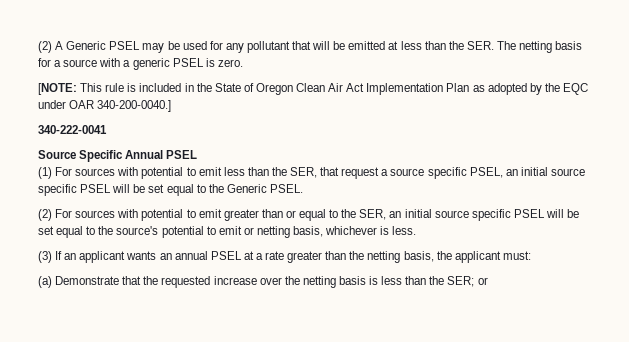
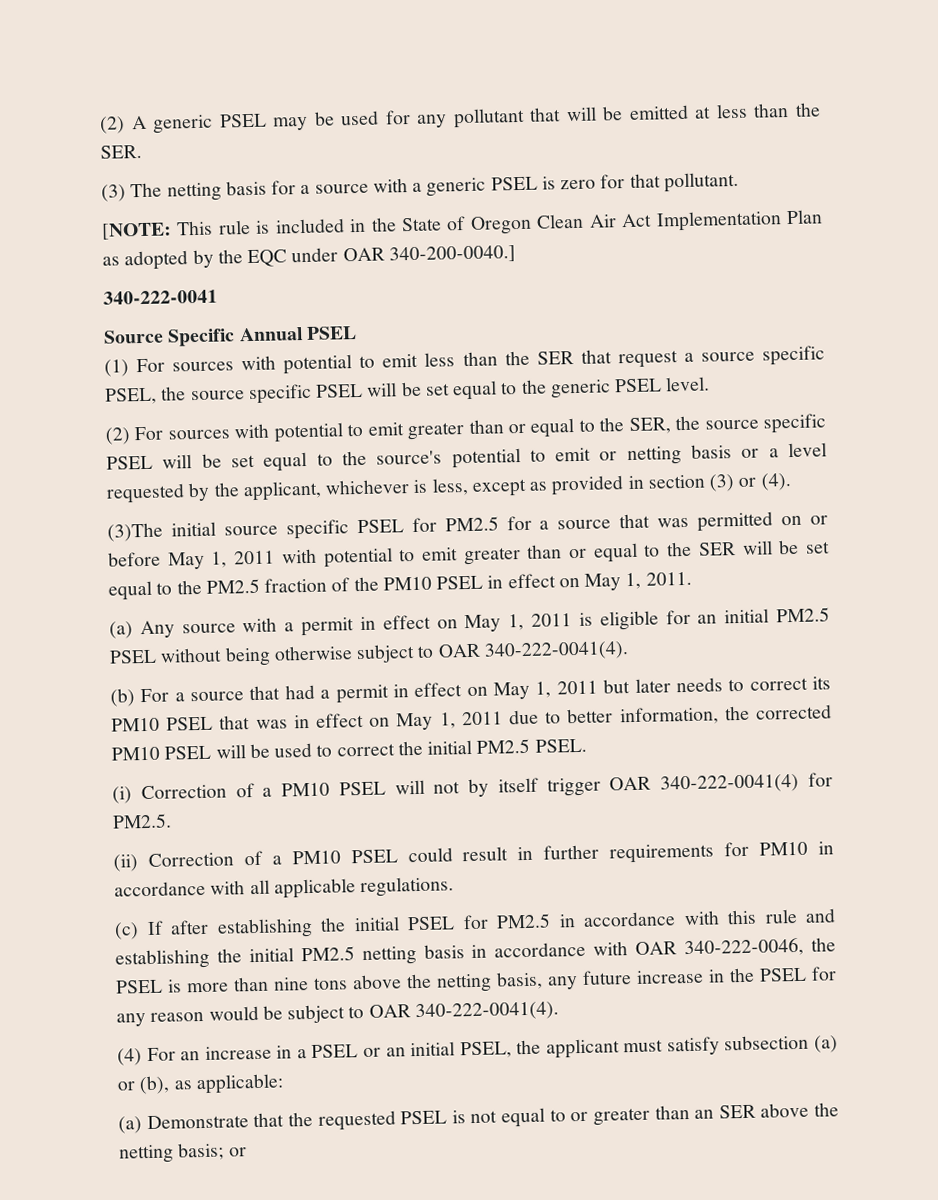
[66,41,107,50] Generic -> [152,114,214,134] generic
(494, 45) none -> [101,184,126,202] // (3)
[217,59,243,67] zero. -> [560,171,739,193] zero for that pollutant.
[290,167,318,178] SER, -> [536,351,574,365] SER
[505,167,585,176] [38,184,303,196] an initial source specific PSEL will be set equal to the Generic PSEL. -> [161,376,711,405] the source specific PSEL will be set equal to the generic PSEL level.
[389,209,432,218] an initial -> [675,415,701,431] the
[293,226,417,237] [38,251,531,263] basis, whichever is less. // (3) If an applicant wants an annual PSEL at a rate greater than the netting basis, the applicant must: -> [691,442,827,459] [106,473,792,504] [107,511,829,542] [108,539,831,570] [108,571,692,601] [109,607,830,639] [109,641,629,667] [110,676,831,707] [111,704,832,732] [111,738,587,761] [112,772,833,804] [112,813,172,829] [113,841,834,872] [114,876,455,899] [114,908,836,940] [115,937,836,970] [115,966,837,994] [116,1001,559,1027] [117,1034,838,1066] [117,1073,284,1095] basis or a level requested by the applicant, whichever is less, except as provided in section (3) or (4). // (3)The initial source specific PSEL for PM2.5 for a source that was permitted on or before May 1, 2011 with potential to emit greater than or equal to the SER will be set equal to the PM2.5 fraction of the PM10 PSEL in effect on May 1, 2011. // (a) Any source with a permit in effect on May 1, 2011 is eligible for an initial PM2.5 PSEL without being otherwise subject to OAR 340-222-0041(4). // (b) For a source that had a permit in effect on May 1, 2011 but later needs to correct its PM10 PSEL that was in effect on May 1, 2011 due to better information, the corrected PM10 PSEL will be used to correct the initial PM2.5 PSEL. // (i) Correction of a PM10 PSEL will not by itself trigger OAR 340-222-0041(4) for PM2.5. // (ii) Correction of a PM10 PSEL could result in further requirements for PM10 in accordance with all applicable regulations. // (c) If after establishing the initial PSEL for PM2.5 in accordance with this rule and establishing the initial PM2.5 netting basis in accordance with OAR 340-222-0046, the PSEL is more than nine tons above the netting basis, any future increase in the PSEL for any reason would be subject to OAR 340-222-0041(4). // (4) For an increase in a PSEL or an initial PSEL, the applicant must satisfy subsection (a) or (b), as applicable:
[213,276,475,288] increase over the netting basis is less than the SER; -> [400,1102,839,1128] [119,1142,225,1164] PSEL is not equal to or greater than an SER above the netting basis;

